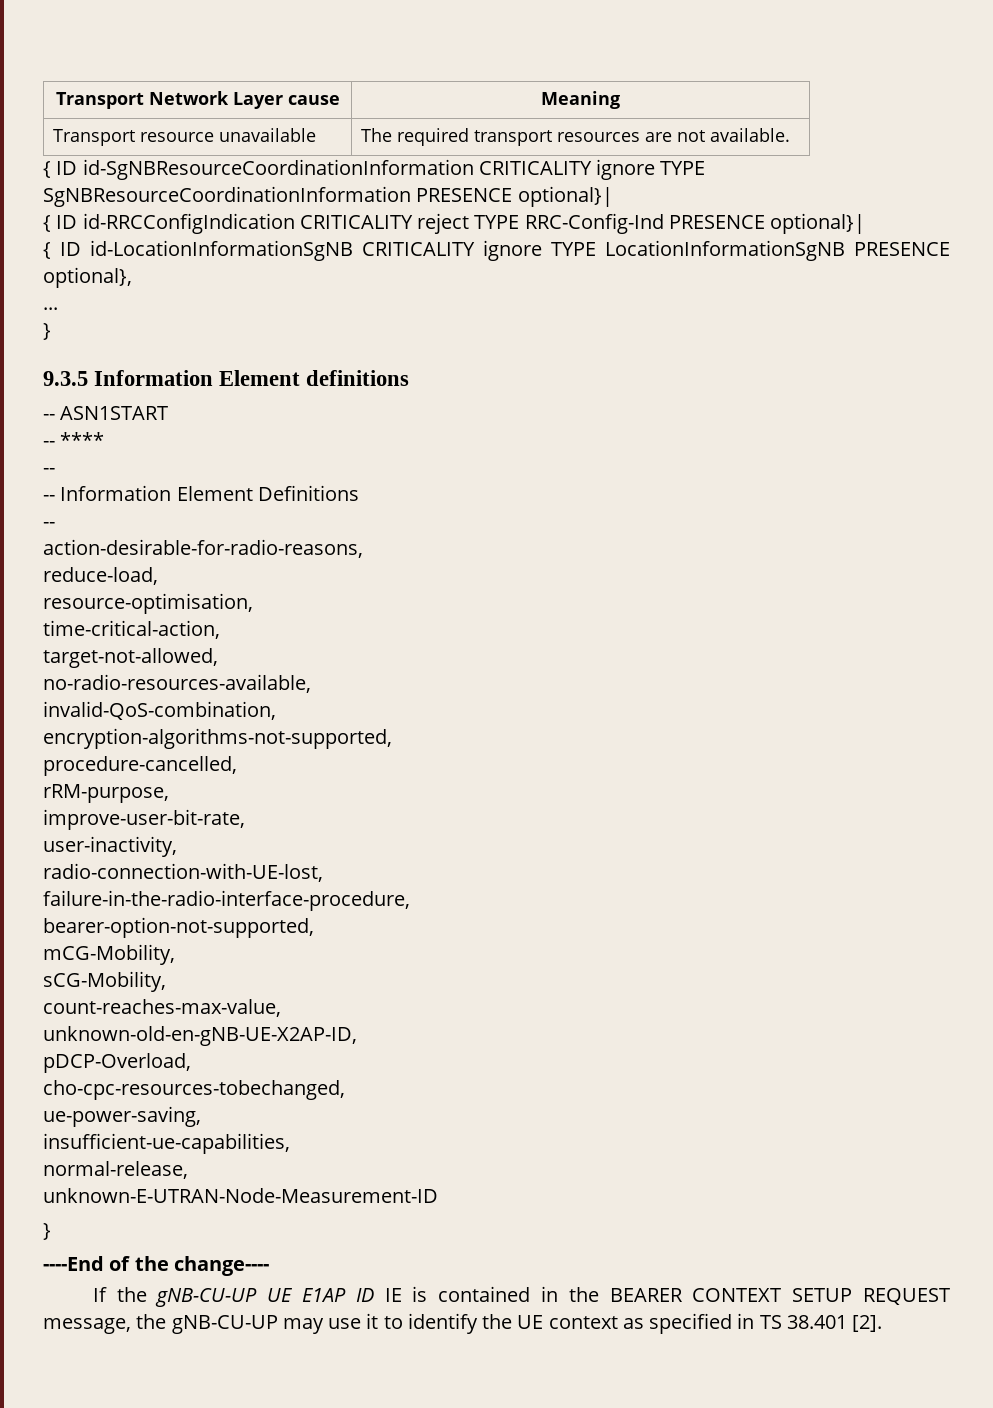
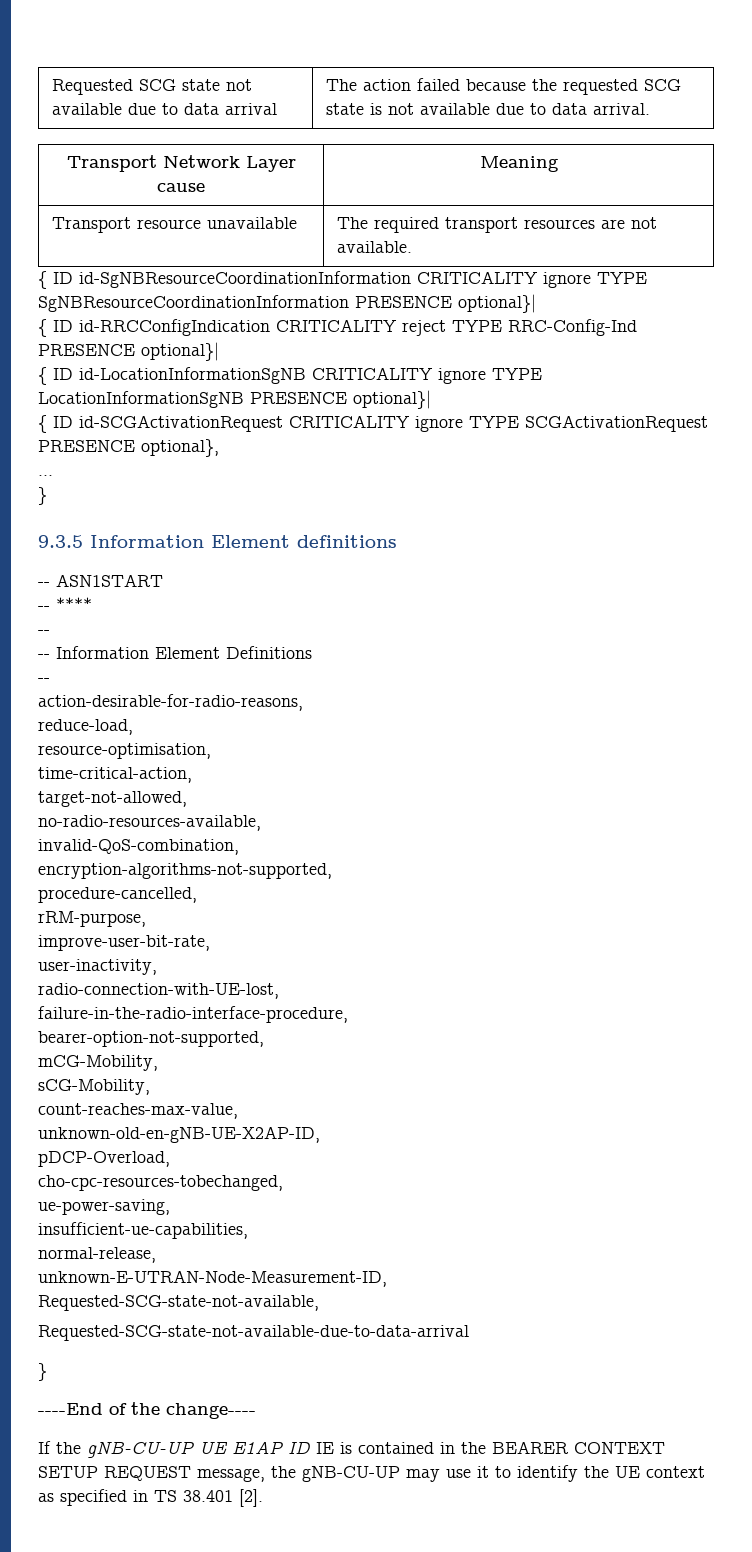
(55, 100) none -> [51,79,252,95] [51,103,277,115] [325,78,681,95] [325,103,650,115] Requested SCG state not available due to data arrival | The action failed because the requested SCG state is not available due to data arrival. //
(950, 249) none -> [353,390,431,409] [38,415,708,433] [38,440,135,452] optional}| // { ID id-SCGActivationRequest CRITICALITY ignore TYPE SCGActivationRequest PRESENCE
[43,1188,438,1203] unknown-E-UTRAN-Node-Measurement-ID -> [38,1270,387,1287] [38,1295,319,1311] [38,1325,469,1341] unknown-E-UTRAN-Node-Measurement-ID, // Requested-SCG-state-not-available, // Requested-SCG-state-not-available-due-to-data-arrival

